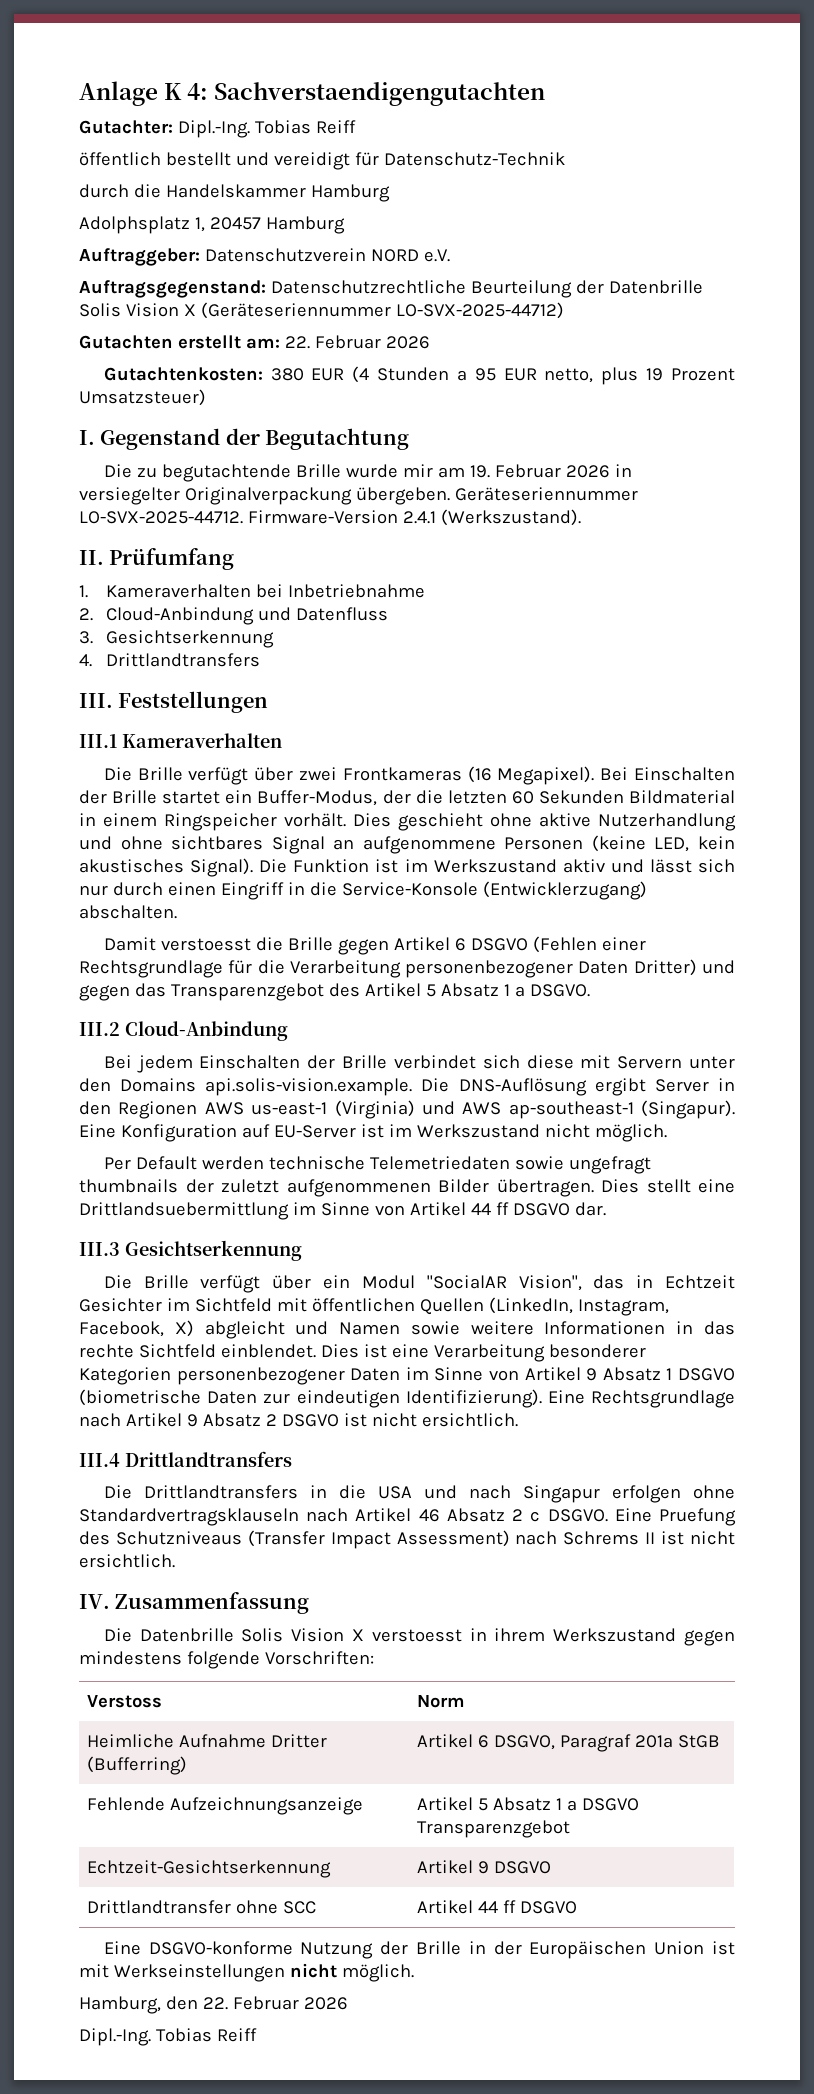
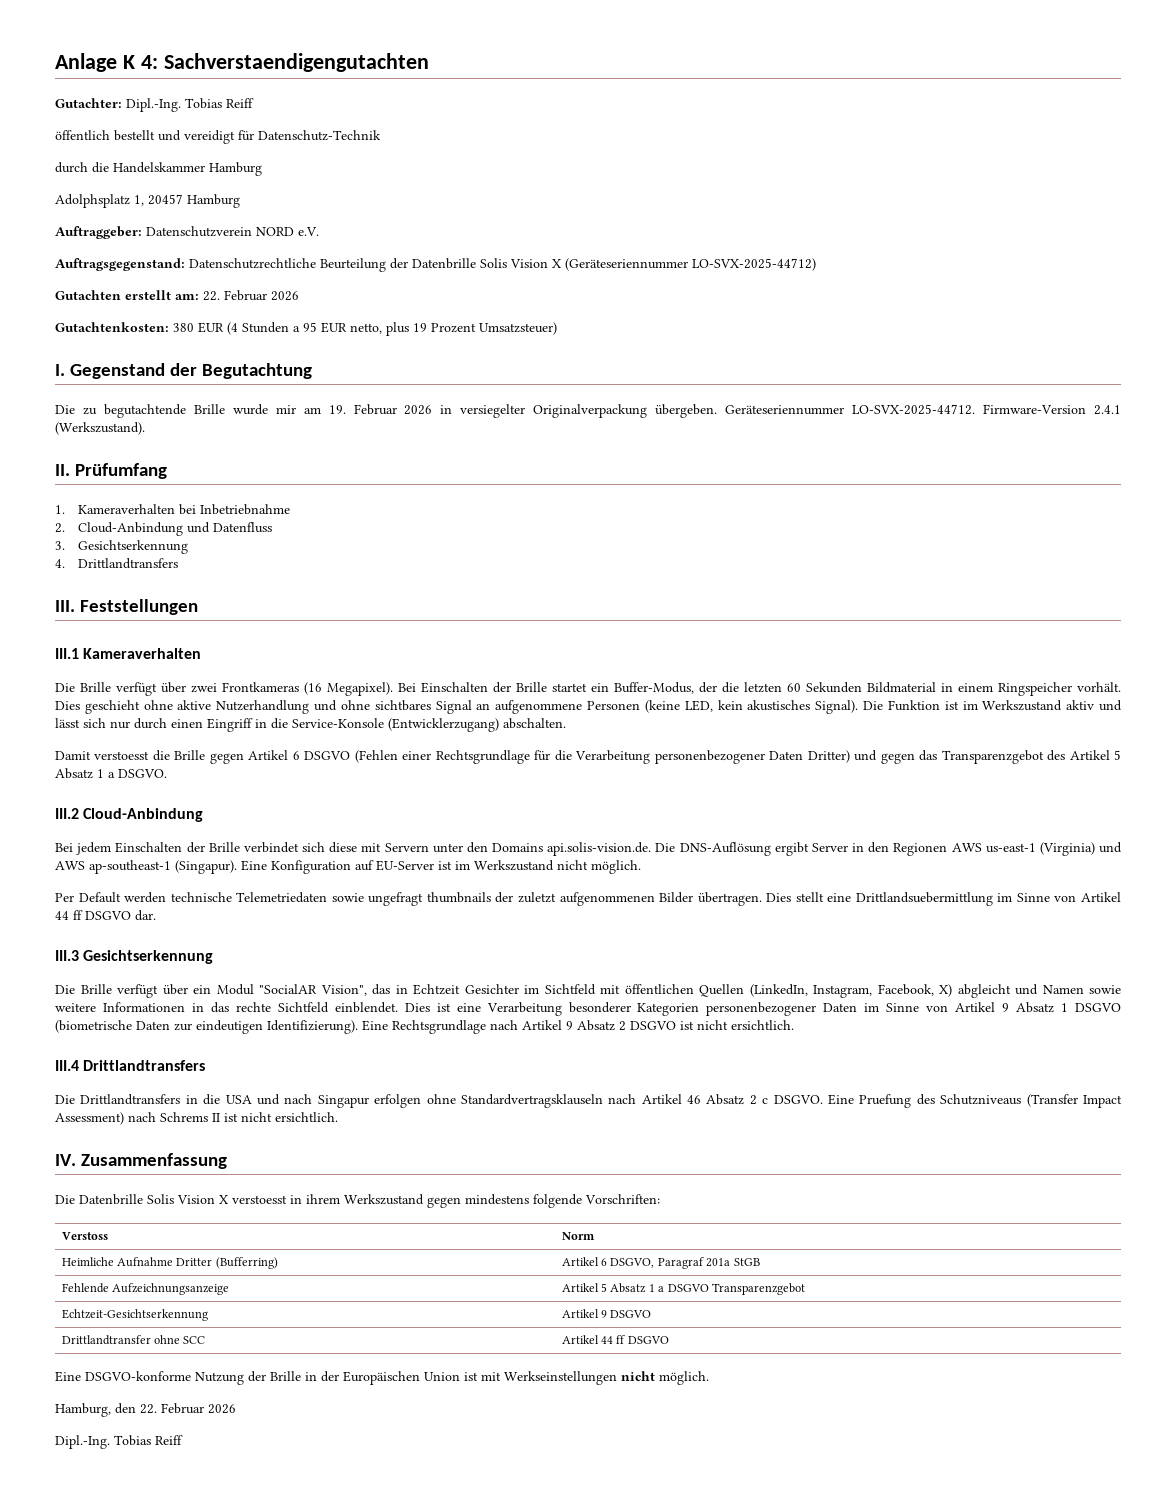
[205,1078,413,1096] api.solis-vision.example. -> [547,842,652,856] api.solis-vision.de.

